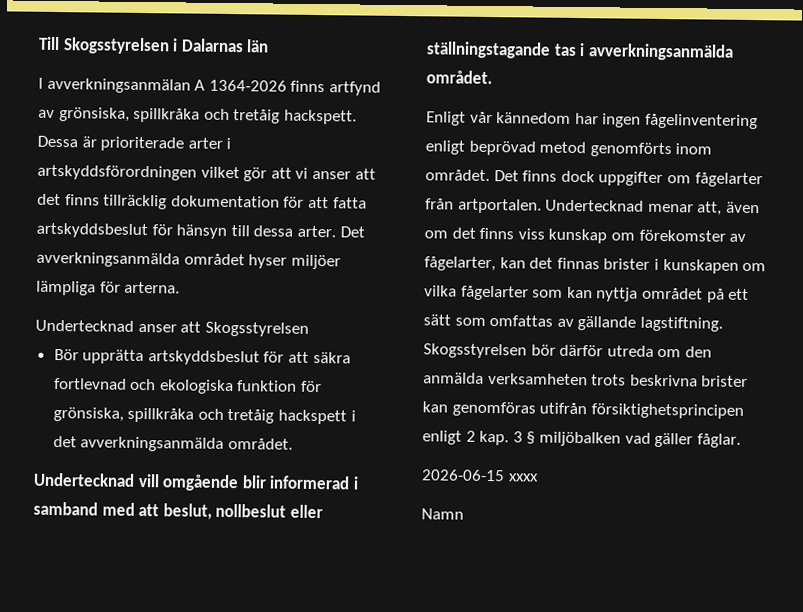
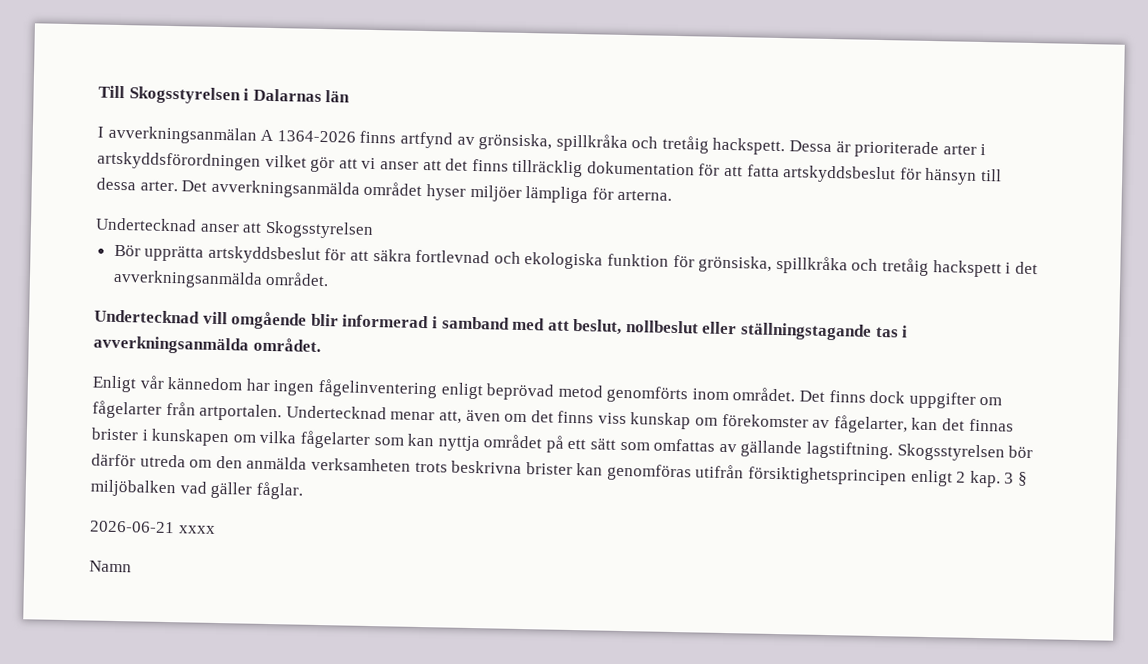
[421,469,505,482] 2026-06-15 -> [89,520,175,534] 2026-06-21

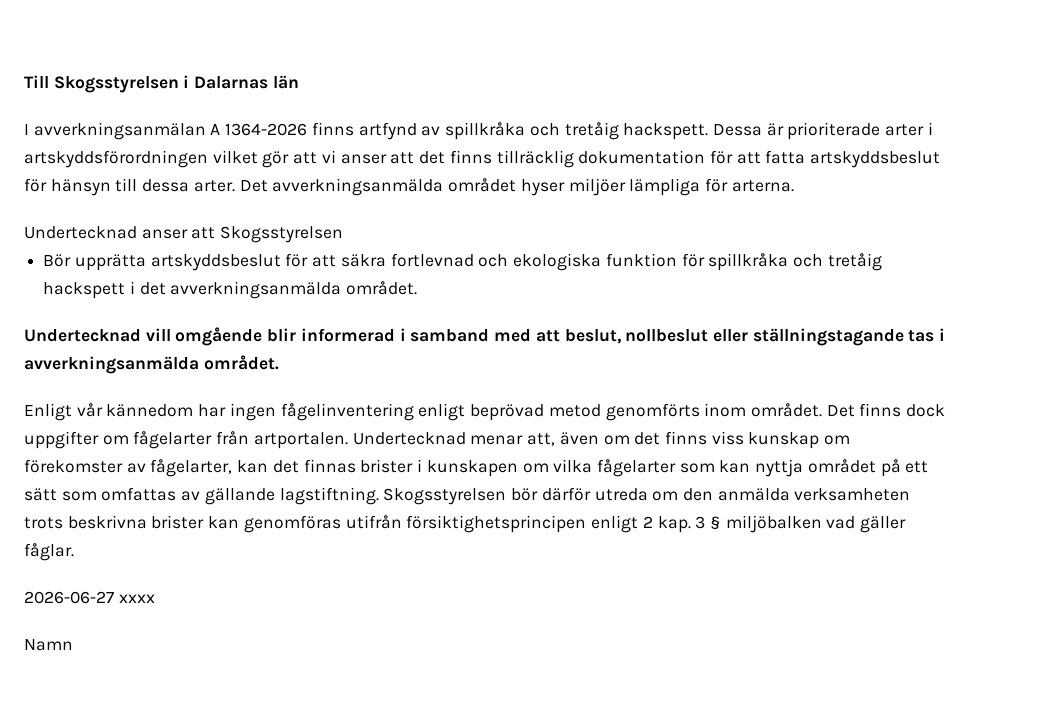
[478,133,553,151] grönsiska, -> (441, 131) none
[698,255,773,273] grönsiska, -> (705, 260) none
[89,520,175,534] 2026-06-21 -> [24,591,114,604] 2026-06-27

